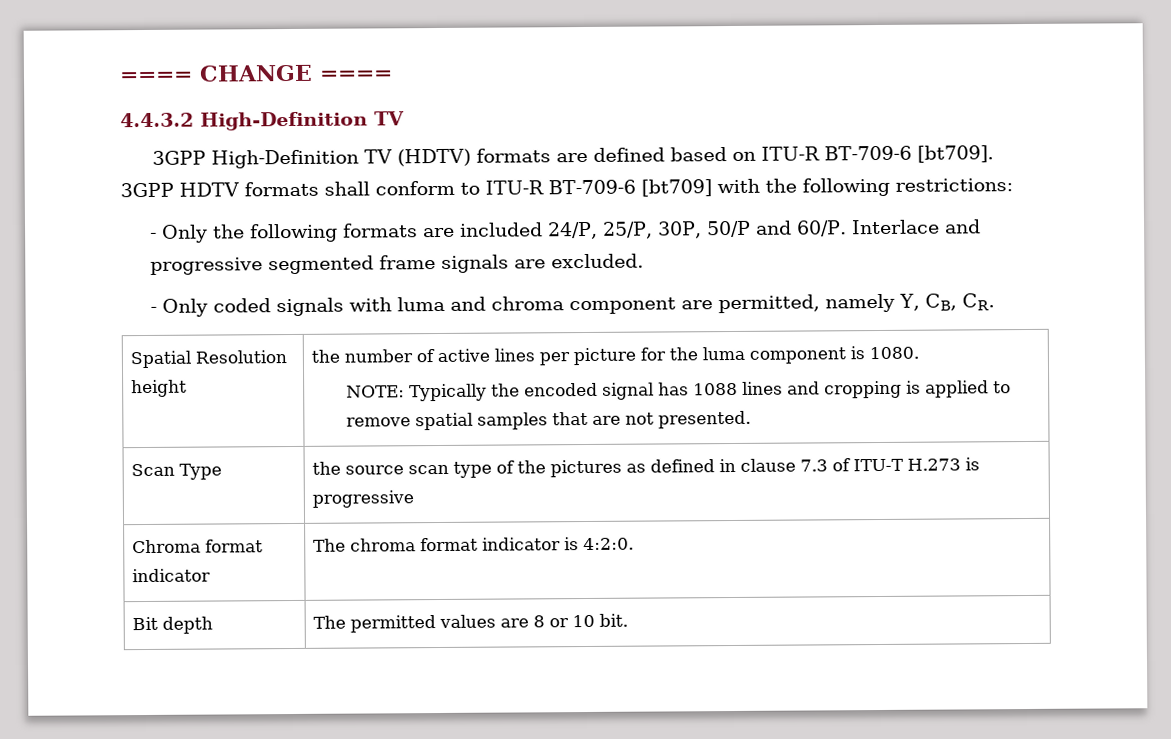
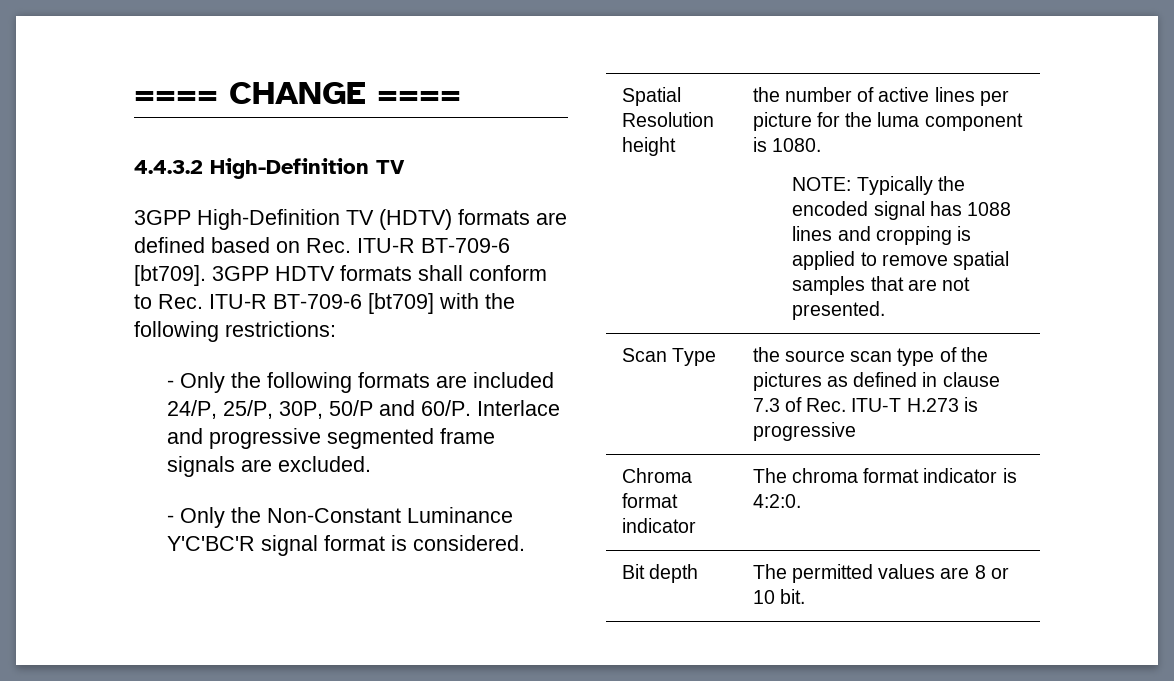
(757, 156) none -> [306,238,351,253] Rec.
(480, 188) none -> [158,294,203,309] Rec.
[212,293,995,317] coded signals with luma and chroma component are permitted, namely Y, CB, CR. -> [230,507,513,523] [166,535,525,556] the Non-Constant Luminance Y'C'BC'R signal format is considered.
(851, 465) none -> [806,398,847,412] Rec.

